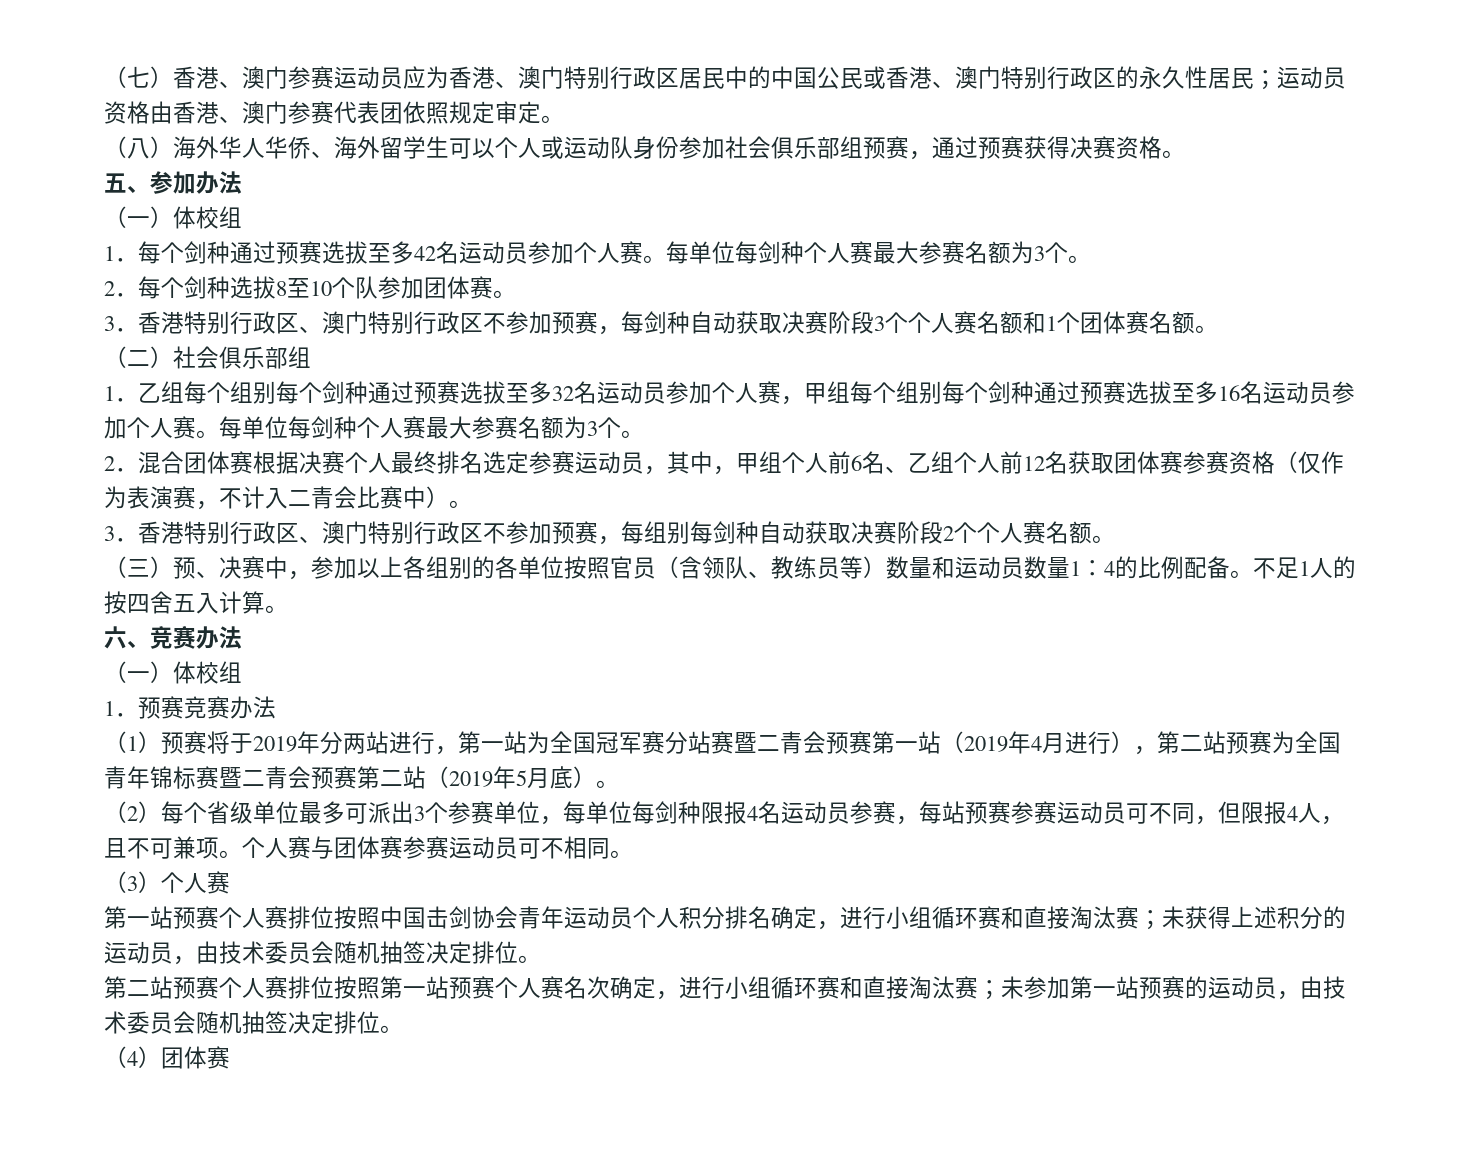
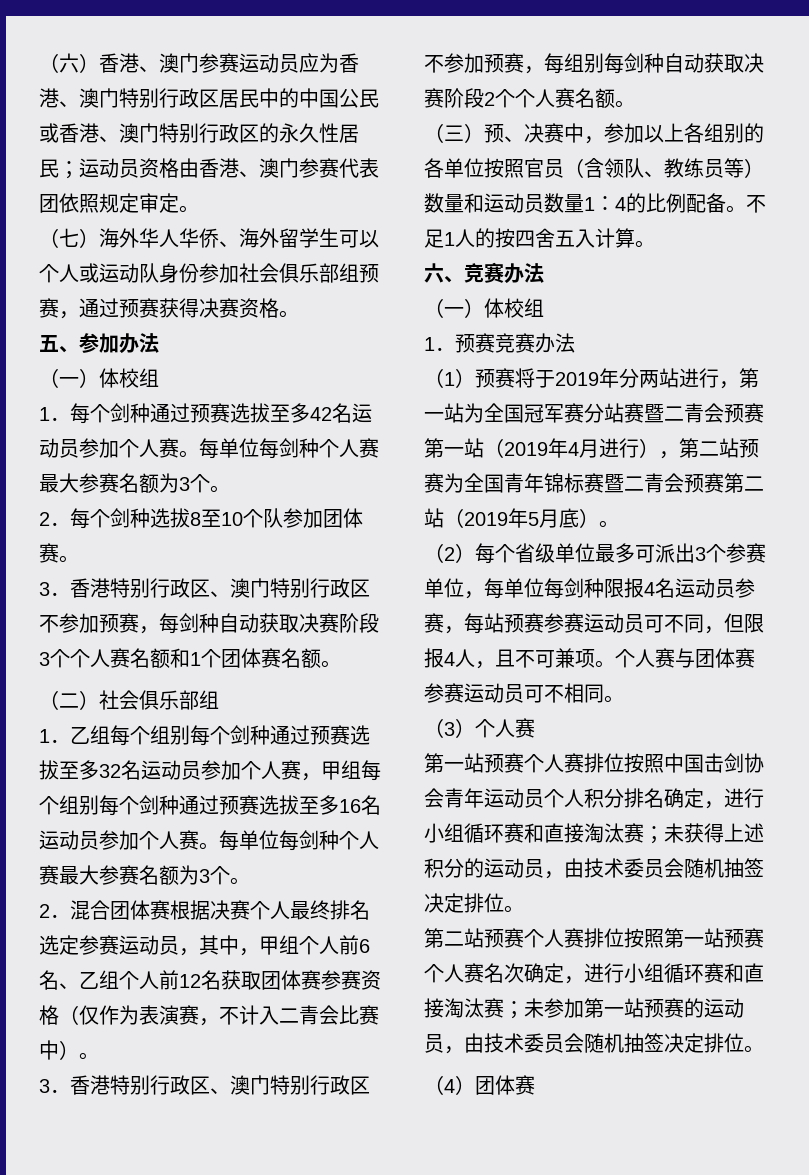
[104,66,150,88] （七 -> [39,53,79,73] （六
[127,138,150,159] 八 -> [59,228,79,247] 七

